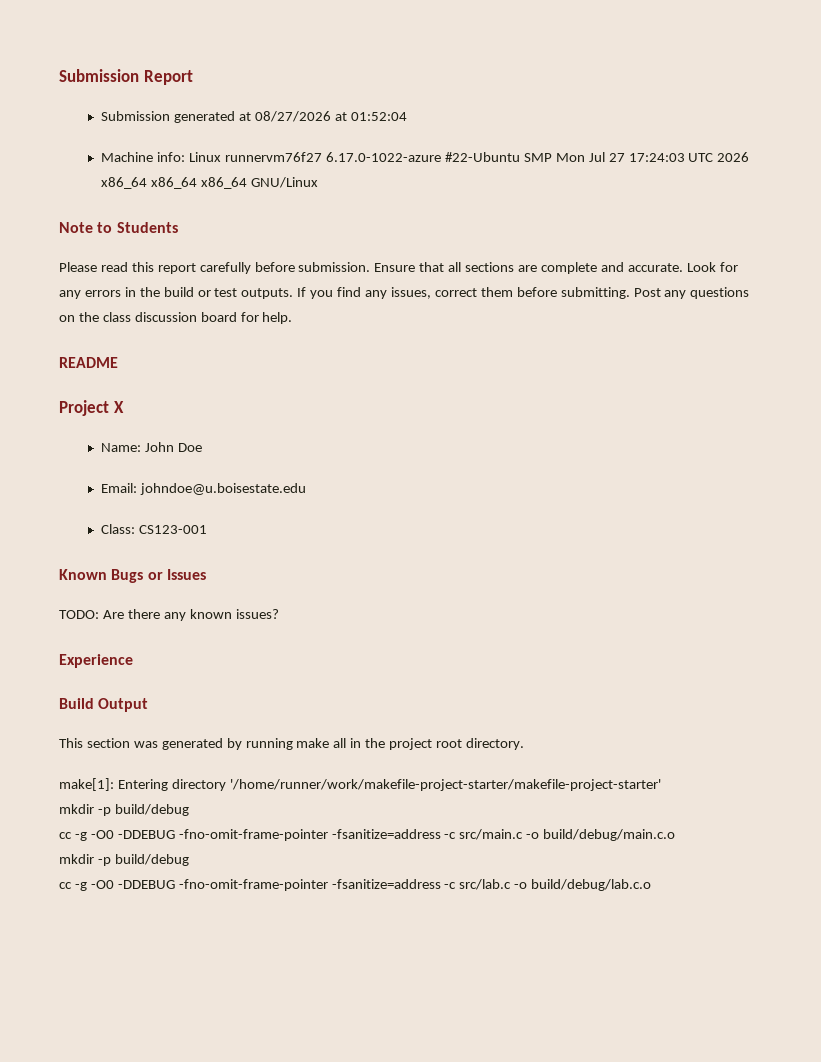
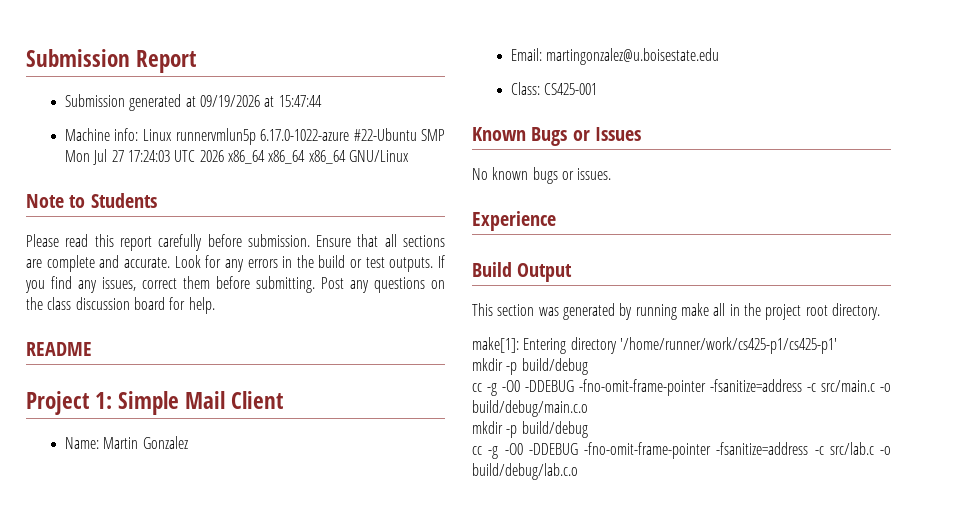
[255,111,407,122] 08/27/2026 at 01:52:04 -> [199,95,322,107] 09/19/2026 at 15:47:44
[225,152,323,162] runnervm76f27 -> [175,128,256,145] runnervmlun5p
[113,401,124,413] X -> [95,391,284,415] 1: Simple Mail Client
[145,442,203,452] John Doe -> [103,436,188,449] Martin Gonzalez
[140,483,307,495] johndoe@u.boisestate.edu -> [546,48,720,65] martingonzalez@u.boisestate.edu
[139,525,208,534] CS123-001 -> [544,83,598,95] CS425-001
[59,609,279,621] TODO: Are there any known issues? -> [472,167,612,184] No known bugs or issues.
[229,779,661,791] '/home/runner/work/makefile-project-starter/makefile-project-starter' -> [619,337,837,354] '/home/runner/work/cs425-p1/cs425-p1'

